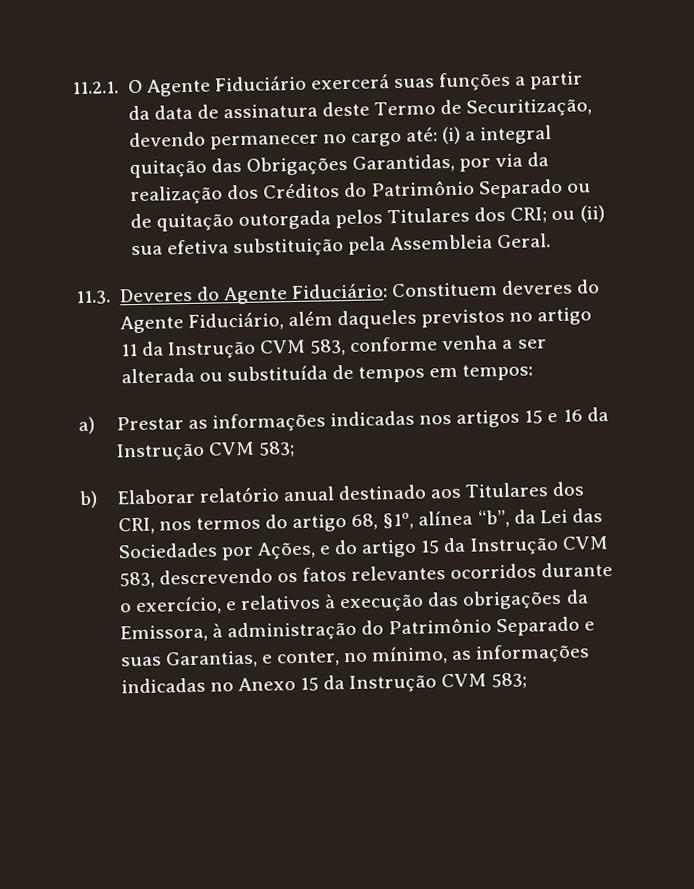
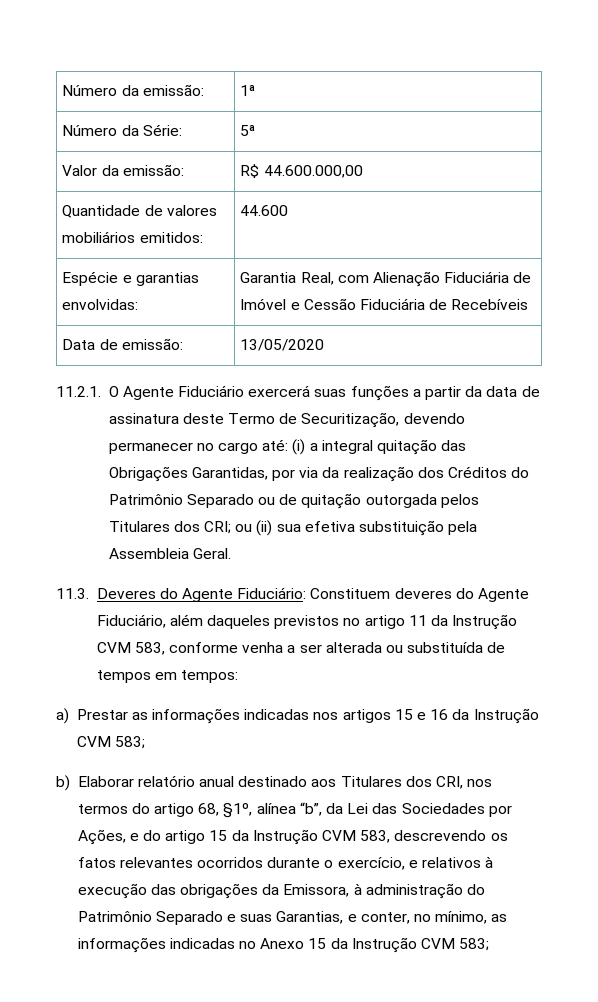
(72, 88) none -> [62,84,204,96] [240,85,256,96] [62,124,182,136] [240,125,256,136] [62,164,184,176] [240,164,363,178] [62,205,217,218] [62,231,203,243] [240,205,289,216] [62,271,199,286] [62,299,139,310] [240,271,532,287] [240,298,529,310] [62,338,183,350] [240,339,325,351] Número da emissão: | 1ª // Número da Série: | 5ª // Valor da emissão: | R$ 44.600.000,00 // Quantidade de valores mobiliários emitidos: | 44.600 // Espécie e garantias envolvidas: | Garantia Real, com Alienação Fiduciária de Imóvel e Cessão Fiduciária de Recebíveis // Data de emissão: | 13/05/2020 //

